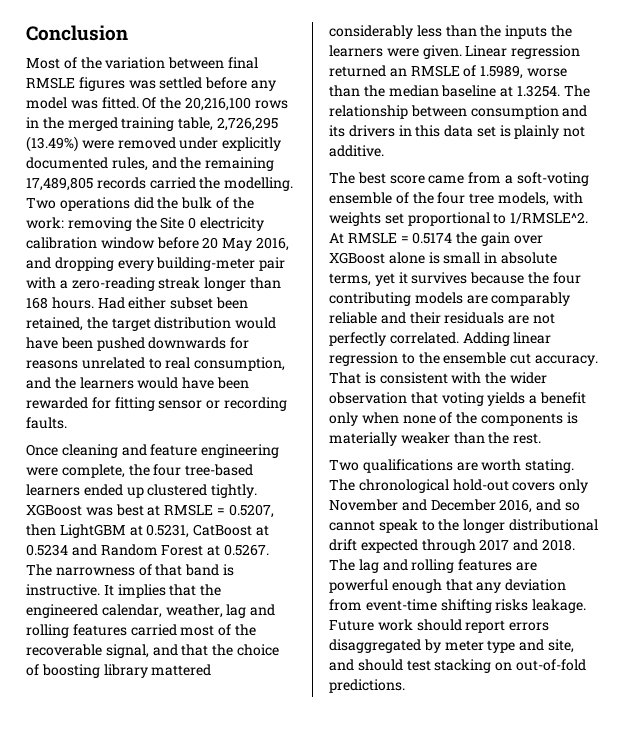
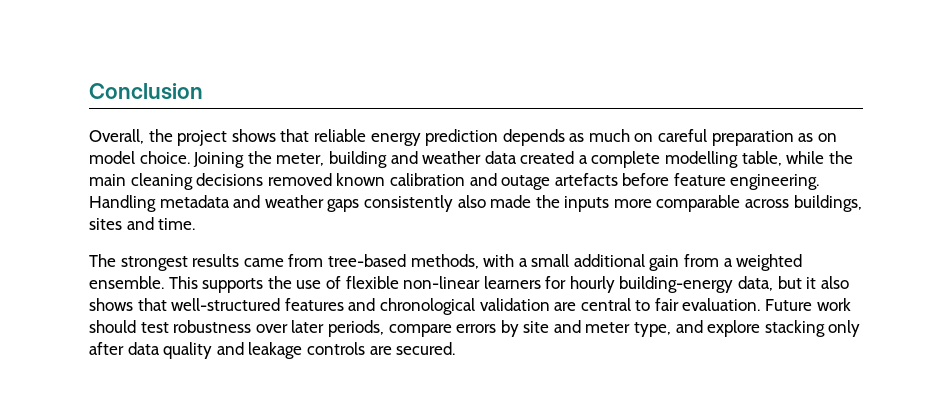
[26,57,258,69] [26,77,276,91] [26,97,288,111] [26,117,278,131] [26,136,282,152] [26,157,275,171] [26,177,294,191] [26,197,254,211] [26,217,264,231] [26,237,289,251] [26,257,286,271] [26,277,281,291] [26,297,248,309] [26,317,277,331] [26,337,250,351] [26,357,286,371] [26,377,249,389] [26,397,287,411] [26,417,67,429] [26,444,280,458] [26,464,254,478] [26,484,258,498] [26,504,274,518] [26,524,269,538] [26,544,269,556] [26,564,234,576] [26,584,222,598] [26,604,276,618] [26,624,256,638] [26,644,279,658] [26,664,212,678] [329,25,572,39] [329,45,581,59] [329,65,567,79] [329,85,590,97] [329,105,588,119] [329,125,586,139] [329,145,384,157] [329,172,589,186] [329,192,583,206] [329,212,589,226] [329,232,543,246] [329,252,557,264] [329,272,581,286] [329,292,571,306] [329,312,555,324] [329,332,552,346] [329,352,598,366] [329,372,547,384] [329,392,586,406] [329,412,578,426] [329,432,542,446] [329,459,575,473] [329,479,589,493] [329,499,580,513] [329,519,598,533] [329,539,575,553] [329,559,537,573] [329,579,567,593] [329,599,587,613] [329,619,550,633] [329,639,574,653] [329,659,586,673] [329,679,405,693] Most of the variation between final RMSLE figures was settled before any model was fitted. Of the 20,216,100 rows in the merged training table, 2,726,295 (13.49%) were removed under explicitly documented rules, and the remaining 17,489,805 records carried the modelling. Two operations did the bulk of the work: removing the Site 0 electricity calibration window before 20 May 2016, and dropping every building-meter pair with a zero-reading streak longer than 168 hours. Had either subset been retained, the target distribution would have been pushed downwards for reasons unrelated to real consumption, and the learners would have been rewarded for fitting sensor or recording faults. // Once cleaning and feature engineering were complete, the four tree-based learners ended up clustered tightly. XGBoost was best at RMSLE = 0.5207, then LightGBM at 0.5231, CatBoost at 0.5234 and Random Forest at 0.5267. The narrowness of that band is instructive. It implies that the engineered calendar, weather, lag and rolling features carried most of the recoverable signal, and that the choice of boosting library mattered considerably less than the inputs the learners were given. Linear regression returned an RMSLE of 1.5989, worse than the median baseline at 1.3254. The relationship between consumption and its drivers in this data set is plainly not additive. // The best score came from a soft-voting ensemble of the four tree models, with weights set proportional to 1/RMSLE^2. At RMSLE = 0.5174 the gain over XGBoost alone is small in absolute terms, yet it survives because the four contributing models are comparably reliable and their residuals are not perfectly correlated. Adding linear regression to the ensemble cut accuracy. That is consistent with the wider observation that voting yields a benefit only when none of the components is materially weaker than the rest. // Two qualifications are worth stating. The chronological hold-out covers only November and December 2016, and so cannot speak to the longer distributional drift expected through 2017 and 2018. The lag and rolling features are powerful enough that any deviation from event-time shifting risks leakage. Future work should report errors disaggregated by meter type and site, and should test stacking on out-of-fold predictions. -> [89,129,837,146] [89,151,853,168] [89,173,820,190] [89,195,862,212] [89,217,196,230] [89,254,803,271] [89,276,849,293] [89,298,851,315] [89,320,861,337] [89,342,456,359] Overall, the project shows that reliable energy prediction depends as much on careful preparation as on model choice. Joining the meter, building and weather data created a complete modelling table, while the main cleaning decisions removed known calibration and outage artefacts before feature engineering. Handling metadata and weather gaps consistently also made the inputs more comparable across buildings, sites and time. // The strongest results came from tree-based methods, with a small additional gain from a weighted ensemble. This supports the use of flexible non-linear learners for hourly building-energy data, but it also shows that well-structured features and chronological validation are central to fair evaluation. Future work should test robustness over later periods, compare errors by site and meter type, and explore stacking only after data quality and leakage controls are secured.

